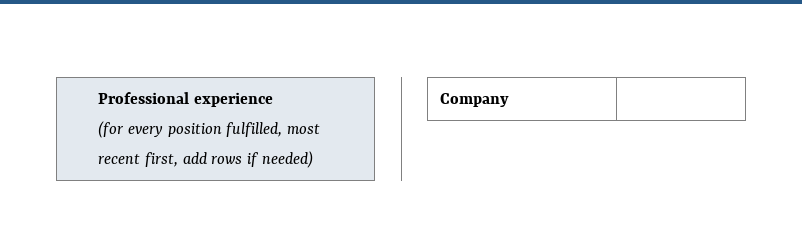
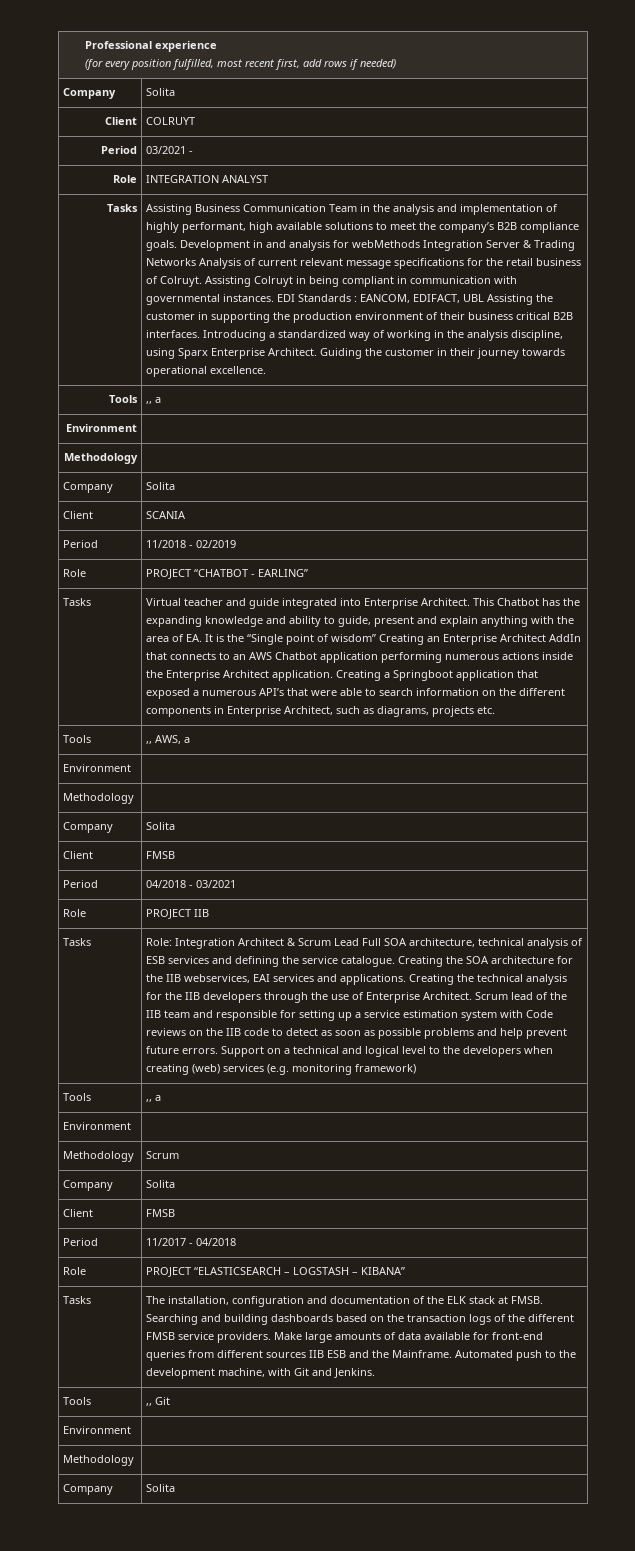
(510, 100) none -> [145,88,175,96] [105,117,138,125] [145,117,195,125] [101,146,138,154] [145,146,193,154] [113,175,138,183] [145,175,268,183] [107,204,139,212] [145,204,558,215] [145,222,579,233] [145,240,575,251] [145,258,581,269] [145,276,517,287] [145,294,553,305] [145,312,573,323] [145,330,563,341] [145,348,565,359] [145,366,266,377] [109,395,139,403] [145,397,161,404] [66,424,138,432] [64,453,139,464] [62,482,113,493] [145,482,175,490] [62,511,93,519] [145,511,186,519] [62,540,98,548] [145,540,236,548] [62,569,86,577] [145,569,308,579] [62,598,91,606] [145,598,580,609] [145,616,574,627] [145,634,581,645] [145,652,573,663] [145,670,538,681] [145,688,565,699] [145,706,495,717] [62,735,91,743] [145,735,190,744] [62,764,131,772] [62,793,134,804] [62,822,113,833] [145,822,175,830] [62,851,93,859] [145,851,175,859] [62,880,98,888] [145,880,236,888] [62,909,86,917] [145,909,209,919] [62,938,91,946] [145,938,583,949] [145,956,573,967] [145,974,567,985] [145,992,567,1003] [145,1010,553,1021] [145,1028,567,1039] [145,1046,553,1057] [145,1064,416,1075] [62,1093,91,1101] [145,1095,161,1102] [62,1122,131,1130] [62,1151,134,1162] [145,1151,179,1159] [62,1180,113,1191] [145,1180,175,1188] [62,1209,93,1217] [145,1209,175,1217] [62,1238,98,1246] [145,1238,236,1246] [62,1267,86,1275] [145,1267,405,1277] [62,1296,91,1304] [145,1296,543,1307] [145,1314,574,1325] [145,1332,543,1343] [145,1350,576,1361] [145,1368,375,1379] [62,1397,91,1405] [145,1397,170,1406] [62,1426,131,1434] [62,1455,134,1466] [62,1484,113,1495] [145,1484,175,1492] Solita // Client | COLRUYT // Period | 03/2021 - // Role | INTEGRATION ANALYST // Tasks | Assisting Business Communication Team in the analysis and implementation of highly performant, high available solutions to meet the company’s B2B compliance goals. Development in and analysis for webMethods Integration Server & Trading Networks Analysis of current relevant message specifications for the retail business of Colruyt. Assisting Colruyt in being compliant in communication with governmental instances. EDI Standards : EANCOM, EDIFACT, UBL Assisting the customer in supporting the production environment of their business critical B2B interfaces. Introducing a standardized way of working in the analysis discipline, using Sparx Enterprise Architect. Guiding the customer in their journey towards operational excellence. // Tools | ,, a // Environment | // Methodology | // Company | Solita // Client | SCANIA // Period | 11/2018 - 02/2019 // Role | PROJECT “CHATBOT - EARLING” // Tasks | Virtual teacher and guide integrated into Enterprise Architect. This Chatbot has the expanding knowledge and ability to guide, present and explain anything with the area of EA. It is the “Single point of wisdom” Creating an Enterprise Architect AddIn that connects to an AWS Chatbot application performing numerous actions inside the Enterprise Architect application. Creating a Springboot application that exposed a numerous API’s that were able to search information on the different components in Enterprise Architect, such as diagrams, projects etc. // Tools | ,, AWS, a // Environment | // Methodology | // Company | Solita // Client | FMSB // Period | 04/2018 - 03/2021 // Role | PROJECT IIB // Tasks | Role: Integration Architect & Scrum Lead Full SOA architecture, technical analysis of ESB services and defining the service catalogue. Creating the SOA architecture for the IIB webservices, EAI services and applications. Creating the technical analysis for the IIB developers through the use of Enterprise Architect. Scrum lead of the IIB team and responsible for setting up a service estimation system with Code reviews on the IIB code to detect as soon as possible problems and help prevent future errors. Support on a technical and logical level to the developers when creating (web) services (e.g. monitoring framework) // Tools | ,, a // Environment | // Methodology | Scrum // Company | Solita // Client | FMSB // Period | 11/2017 - 04/2018 // Role | PROJECT “ELASTICSEARCH – LOGSTASH – KIBANA” // Tasks | The installation, configuration and documentation of the ELK stack at FMSB. Searching and building dashboards based on the transaction logs of the different FMSB service providers. Make large amounts of data available for front-end queries from different sources IIB ESB and the Mainframe. Automated push to the development machine, with Git and Jenkins. // Tools | ,, Git // Environment | // Methodology | // Company | Solita

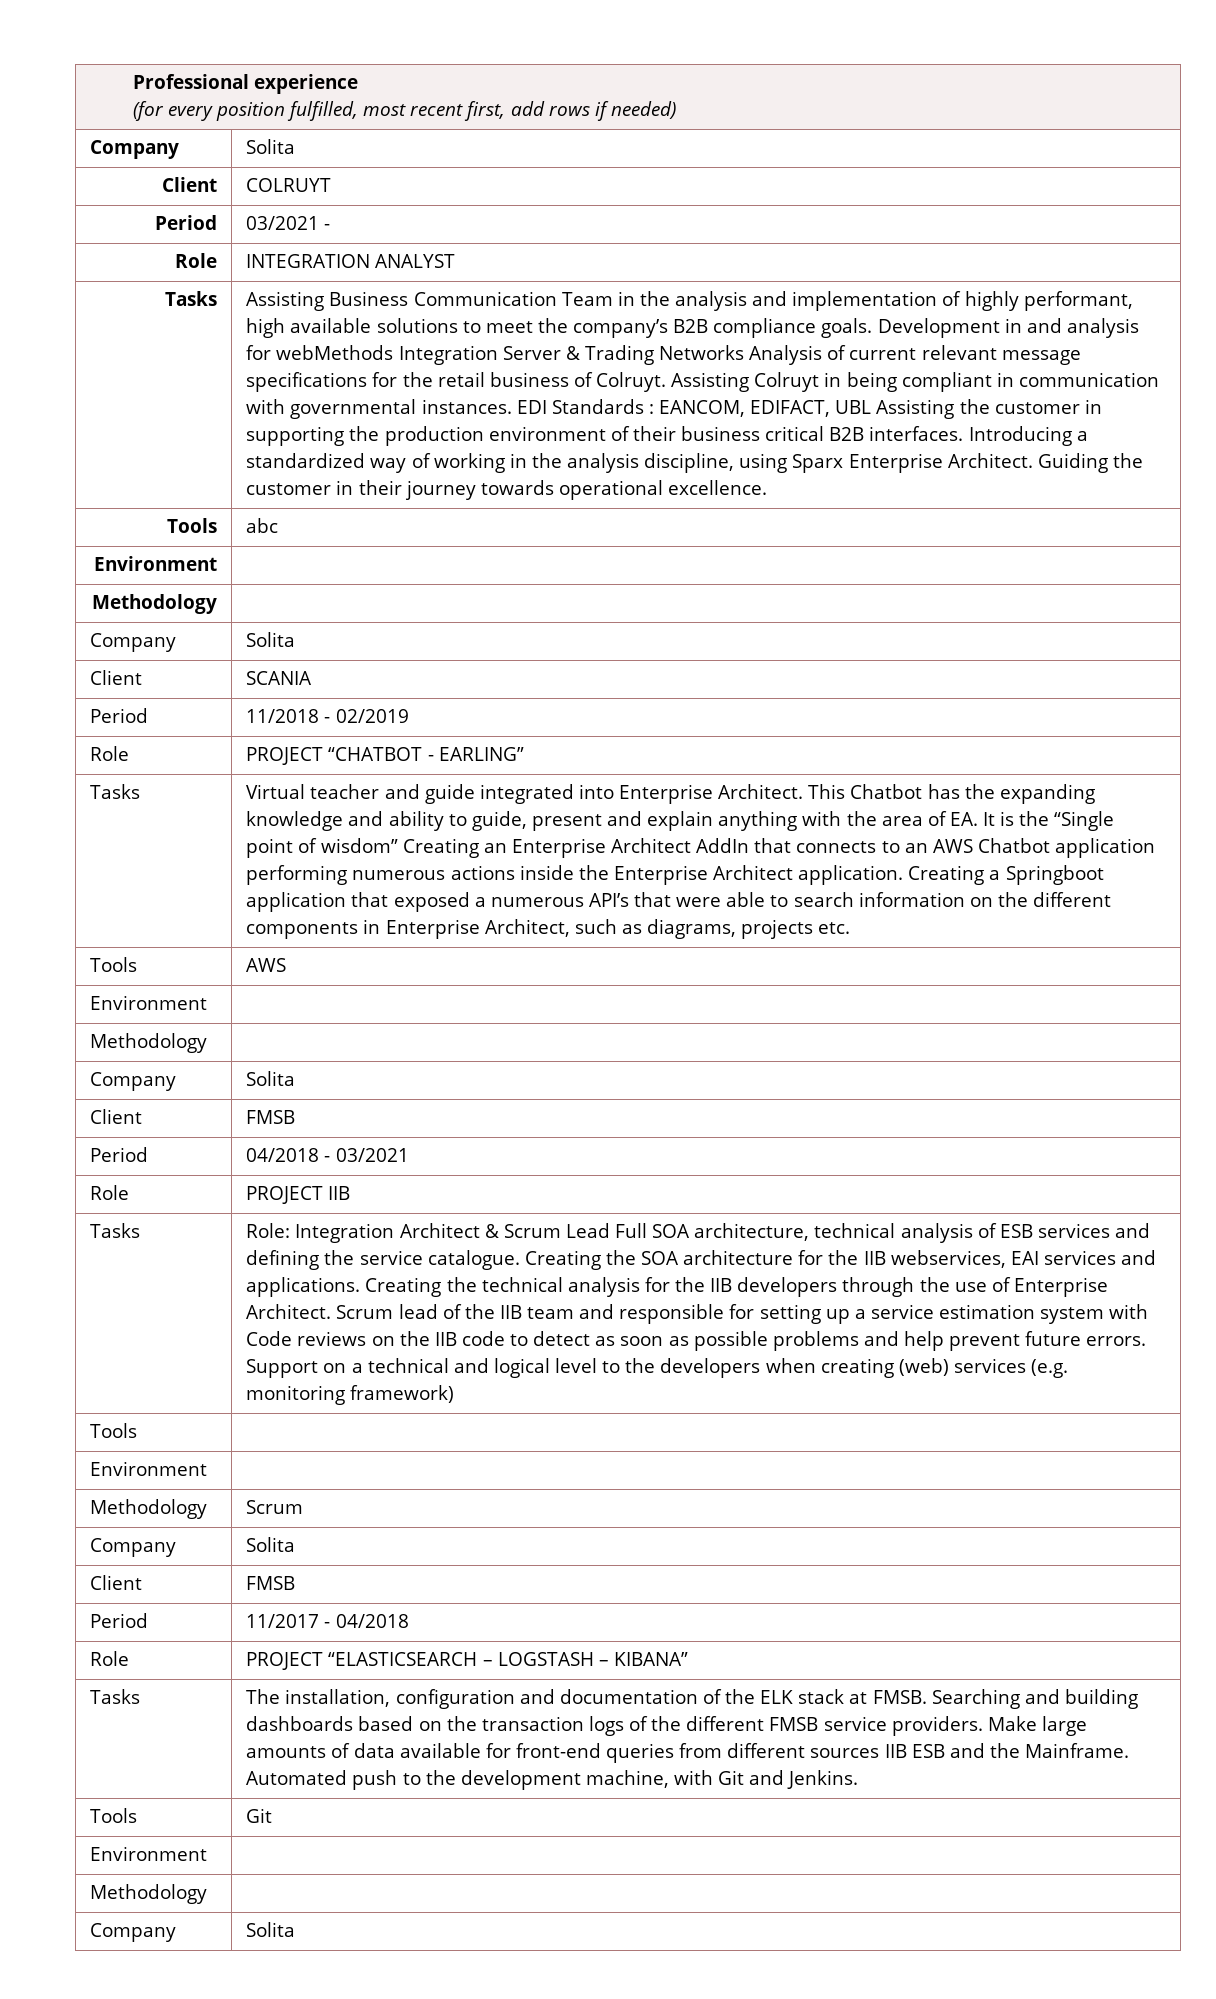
[145,397,161,404] ,, a -> [246,518,279,533] abc
[145,735,190,744] ,, AWS, a -> [246,958,287,972] AWS
[145,1095,161,1102] ,, a -> (138, 1430) none
[145,1403,152,1406] ,, -> (138, 1815) none

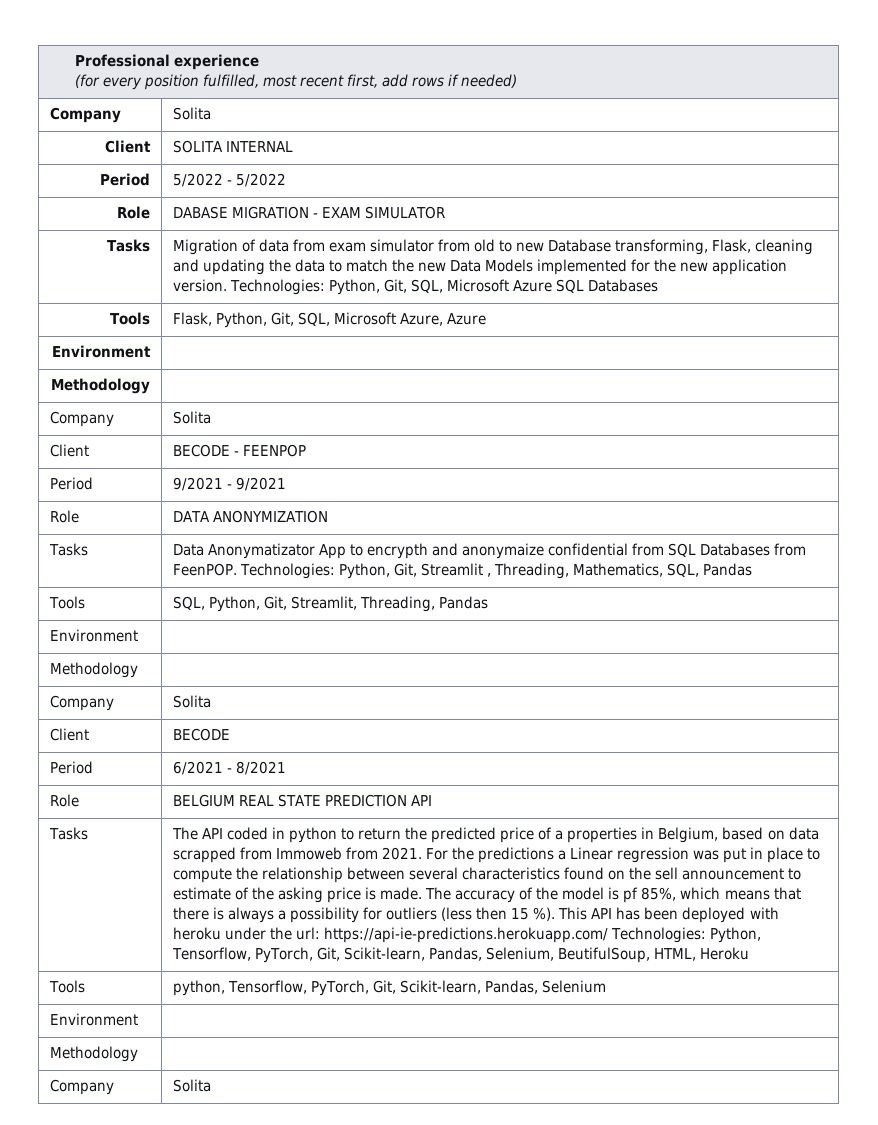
[246,178,332,192] [154,215,217,230] [246,216,331,230] [174,253,217,268] [246,254,456,268] [164,291,217,306] [246,291,1133,311] [246,318,1139,338] [246,345,1081,365] [246,372,1159,392] [246,399,1102,419] [246,426,1088,446] [246,453,1143,473] [246,480,768,500] [166,518,217,533] [246,518,279,533] [93,556,217,571] [91,594,217,614] [90,633,177,652] [246,632,296,647] [90,670,143,685] [246,671,313,685] [90,708,149,723] [246,709,409,723] [90,746,130,761] [246,747,524,765] [90,784,141,799] [246,784,1095,804] [246,811,1115,831] [246,838,1156,858] [246,865,1104,885] [246,892,1112,912] [246,919,851,939] [90,957,138,972] [246,958,287,972] [90,995,208,1010] [90,1033,208,1053] [90,1072,177,1091] [246,1071,296,1086] [90,1109,143,1124] [246,1110,296,1124] [90,1147,149,1162] [246,1148,409,1162] [90,1185,130,1200] [246,1186,351,1204] [90,1223,141,1238] [246,1223,1151,1243] [246,1250,1157,1270] [246,1277,1108,1297] [246,1304,1149,1324] [246,1331,1147,1351] [246,1358,1069,1378] [246,1385,455,1405] [90,1423,138,1438] [90,1461,208,1476] [90,1499,208,1519] [246,1500,304,1514] [90,1538,177,1557] [246,1537,296,1552] [90,1575,143,1590] [246,1576,296,1590] [90,1613,149,1628] [246,1614,409,1628] [90,1651,130,1666] [246,1652,688,1670] [90,1689,141,1704] [246,1689,1138,1709] [246,1716,1087,1736] [246,1743,1130,1763] [246,1770,859,1790] [90,1808,138,1823] [246,1808,273,1823] COLRUYT // Period | 03/2021 - // Role | INTEGRATION ANALYST // Tasks | Assisting Business Communication Team in the analysis and implementation of highly performant, high available solutions to meet the company’s B2B compliance goals. Development in and analysis for webMethods Integration Server & Trading Networks Analysis of current relevant message specifications for the retail business of Colruyt. Assisting Colruyt in being compliant in communication with governmental instances. EDI Standards : EANCOM, EDIFACT, UBL Assisting the customer in supporting the production environment of their business critical B2B interfaces. Introducing a standardized way of working in the analysis discipline, using Sparx Enterprise Architect. Guiding the customer in their journey towards operational excellence. // Tools | abc // Environment | // Methodology | // Company | Solita // Client | SCANIA // Period | 11/2018 - 02/2019 // Role | PROJECT “CHATBOT - EARLING” // Tasks | Virtual teacher and guide integrated into Enterprise Architect. This Chatbot has the expanding knowledge and ability to guide, present and explain anything with the area of EA. It is the “Single point of wisdom” Creating an Enterprise Architect AddIn that connects to an AWS Chatbot application performing numerous actions inside the Enterprise Architect application. Creating a Springboot application that exposed a numerous API’s that were able to search information on the different components in Enterprise Architect, such as diagrams, projects etc. // Tools | AWS // Environment | // Methodology | // Company | Solita // Client | FMSB // Period | 04/2018 - 03/2021 // Role | PROJECT IIB // Tasks | Role: Integration Architect & Scrum Lead Full SOA architecture, technical analysis of ESB services and defining the service catalogue. Creating the SOA architecture for the IIB webservices, EAI services and applications. Creating the technical analysis for the IIB developers through the use of Enterprise Architect. Scrum lead of the IIB team and responsible for setting up a service estimation system with Code reviews on the IIB code to detect as soon as possible problems and help prevent future errors. Support on a technical and logical level to the developers when creating (web) services (e.g. monitoring framework) // Tools | // Environment | // Methodology | Scrum // Company | Solita // Client | FMSB // Period | 11/2017 - 04/2018 // Role | PROJECT “ELASTICSEARCH – LOGSTASH – KIBANA” // Tasks | The installation, configuration and documentation of the ELK stack at FMSB. Searching and building dashboards based on the transaction logs of the different FMSB service providers. Make large amounts of data available for front-end queries from different sources IIB ESB and the Mainframe. Automated push to the development machine, with Git and Jenkins. // Tools | Git -> [172,140,293,153] [100,173,151,186] [172,173,286,187] [117,206,151,219] [172,206,445,219] [107,239,151,252] [172,239,814,255] [172,259,788,275] [172,279,659,295] [110,312,151,325] [172,312,487,328] [52,345,152,358] [51,378,151,394] [49,411,114,427] [172,411,211,424] [49,444,89,457] [172,444,306,457] [49,477,93,490] [172,477,286,491] [49,510,79,523] [172,510,328,523] [48,543,88,556] [172,543,807,559] [172,563,753,579] [48,596,85,609] [172,596,488,612] [49,629,138,642] [49,662,138,678] [49,695,114,711] [172,695,211,708] [49,728,89,741] [172,728,230,741] [49,761,93,774] [172,761,286,775] [49,794,79,807] [172,794,432,807] [48,827,88,840] [171,827,819,843] [172,847,821,863] [172,867,802,883] [172,887,801,903] [172,907,779,923] [172,927,761,943] [171,947,750,963] [48,980,85,993] [172,980,606,996] SOLITA INTERNAL // Period | 5/2022 - 5/2022 // Role | DABASE MIGRATION - EXAM SIMULATOR // Tasks | Migration of data from exam simulator from old to new Database transforming, Flask, cleaning and updating the data to match the new Data Models implemented for the new application version. Technologies: Python, Git, SQL, Microsoft Azure SQL Databases // Tools | Flask, Python, Git, SQL, Microsoft Azure, Azure // Environment | // Methodology | // Company | Solita // Client | BECODE - FEENPOP // Period | 9/2021 - 9/2021 // Role | DATA ANONYMIZATION // Tasks | Data Anonymatizator App to encrypth and anonymaize confidential from SQL Databases from FeenPOP. Technologies: Python, Git, Streamlit , Threading, Mathematics, SQL, Pandas // Tools | SQL, Python, Git, Streamlit, Threading, Pandas // Environment | // Methodology | // Company | Solita // Client | BECODE // Period | 6/2021 - 8/2021 // Role | BELGIUM REAL STATE PREDICTION API // Tasks | The API coded in python to return the predicted price of a properties in Belgium, based on data scrapped from Immoweb from 2021. For the predictions a Linear regression was put in place to compute the relationship between several characteristics found on the sell announcement to estimate of the asking price is made. The accuracy of the model is pf 85%, which means that there is always a possibility for outliers (less then 15 %). This API has been deployed with heroku under the url: https://api-ie-predictions.herokuapp.com/ Technologies: Python, Tensorflow, PyTorch, Git, Scikit-learn, Pandas, Selenium, BeutifulSoup, HTML, Heroku // Tools | python, Tensorflow, PyTorch, Git, Scikit-learn, Pandas, Selenium

